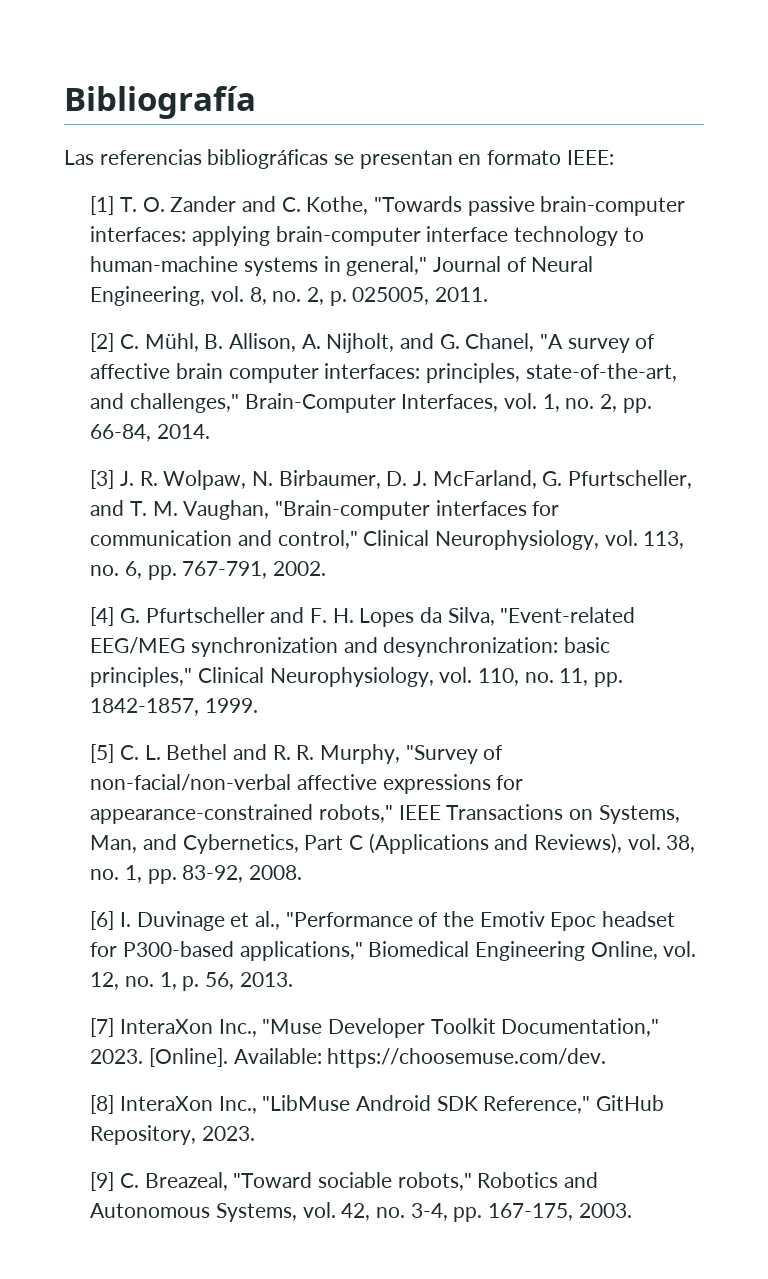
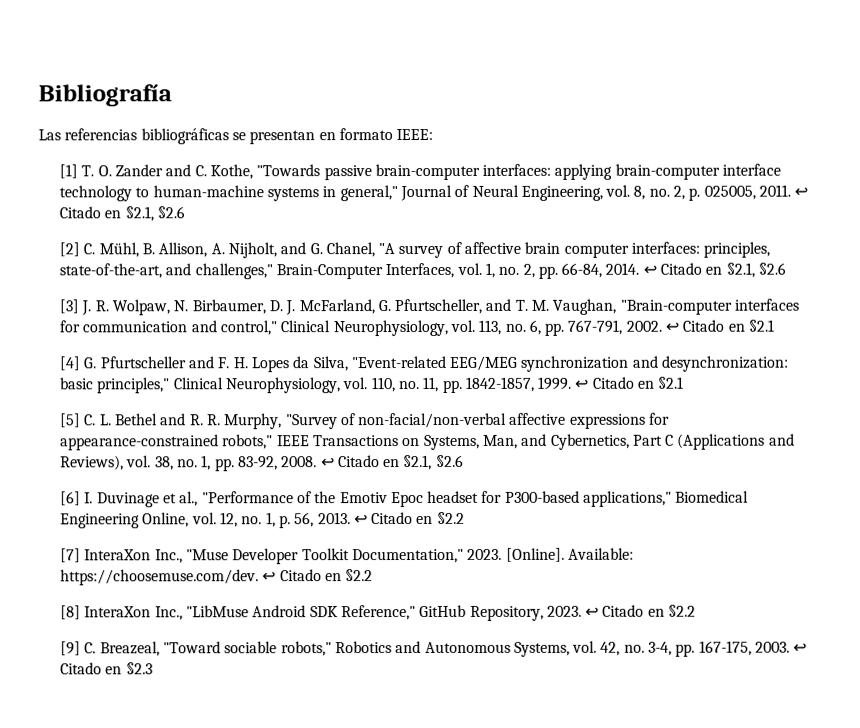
(488, 294) none -> [794,186,809,197] [58,206,185,222] ↩ Citado en §2.1, §2.6
(210, 431) none -> [642,262,787,278] ↩ Citado en §2.1, §2.6
(326, 568) none -> [665,319,775,332] ↩ Citado en §2.1
(258, 705) none -> [575,376,685,389] ↩ Citado en §2.1
(302, 872) none -> [320,454,464,471] ↩ Citado en §2.1, §2.6
(293, 979) none -> [353,511,465,525] ↩ Citado en §2.2
(607, 1058) none -> [262,569,374,582] ↩ Citado en §2.2
(255, 1133) none -> [585,604,697,617] ↩ Citado en §2.2
(632, 1210) none -> [793,642,808,653] [59,662,153,675] ↩ Citado en §2.3

